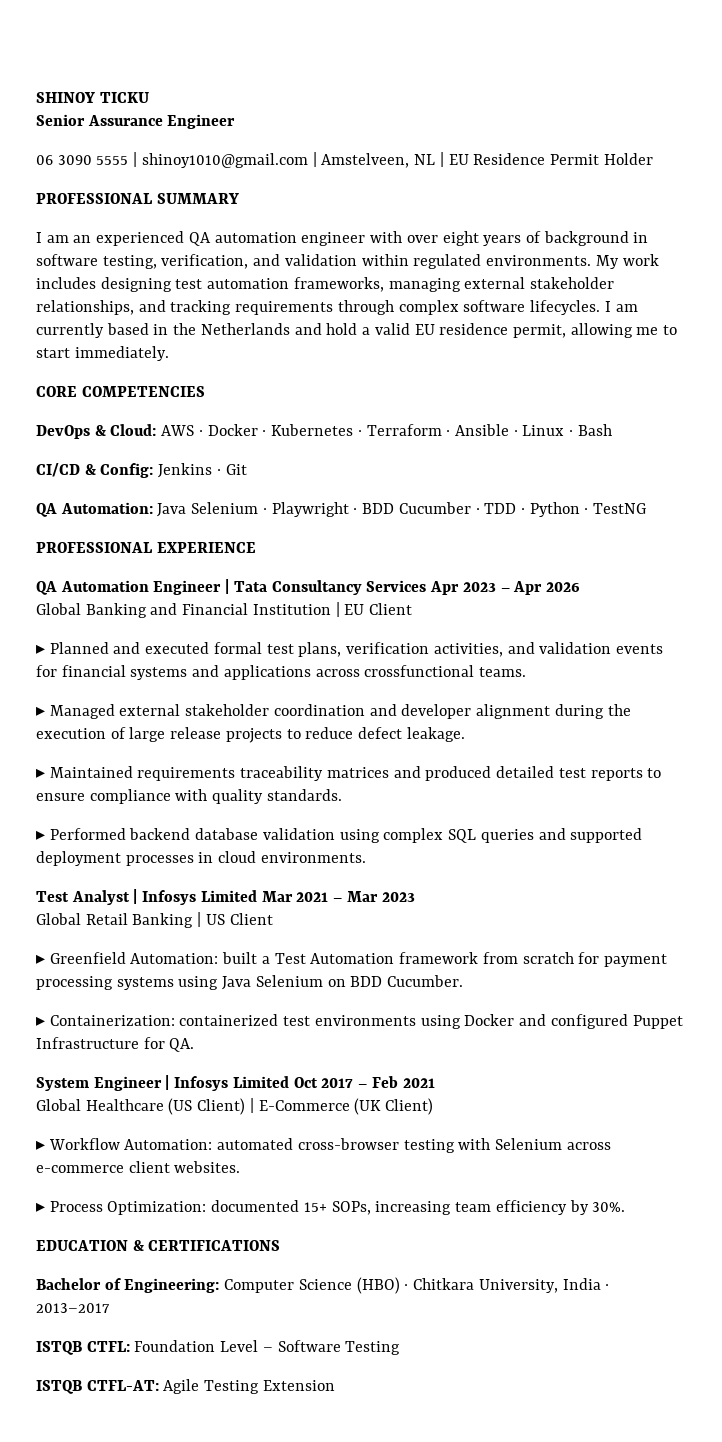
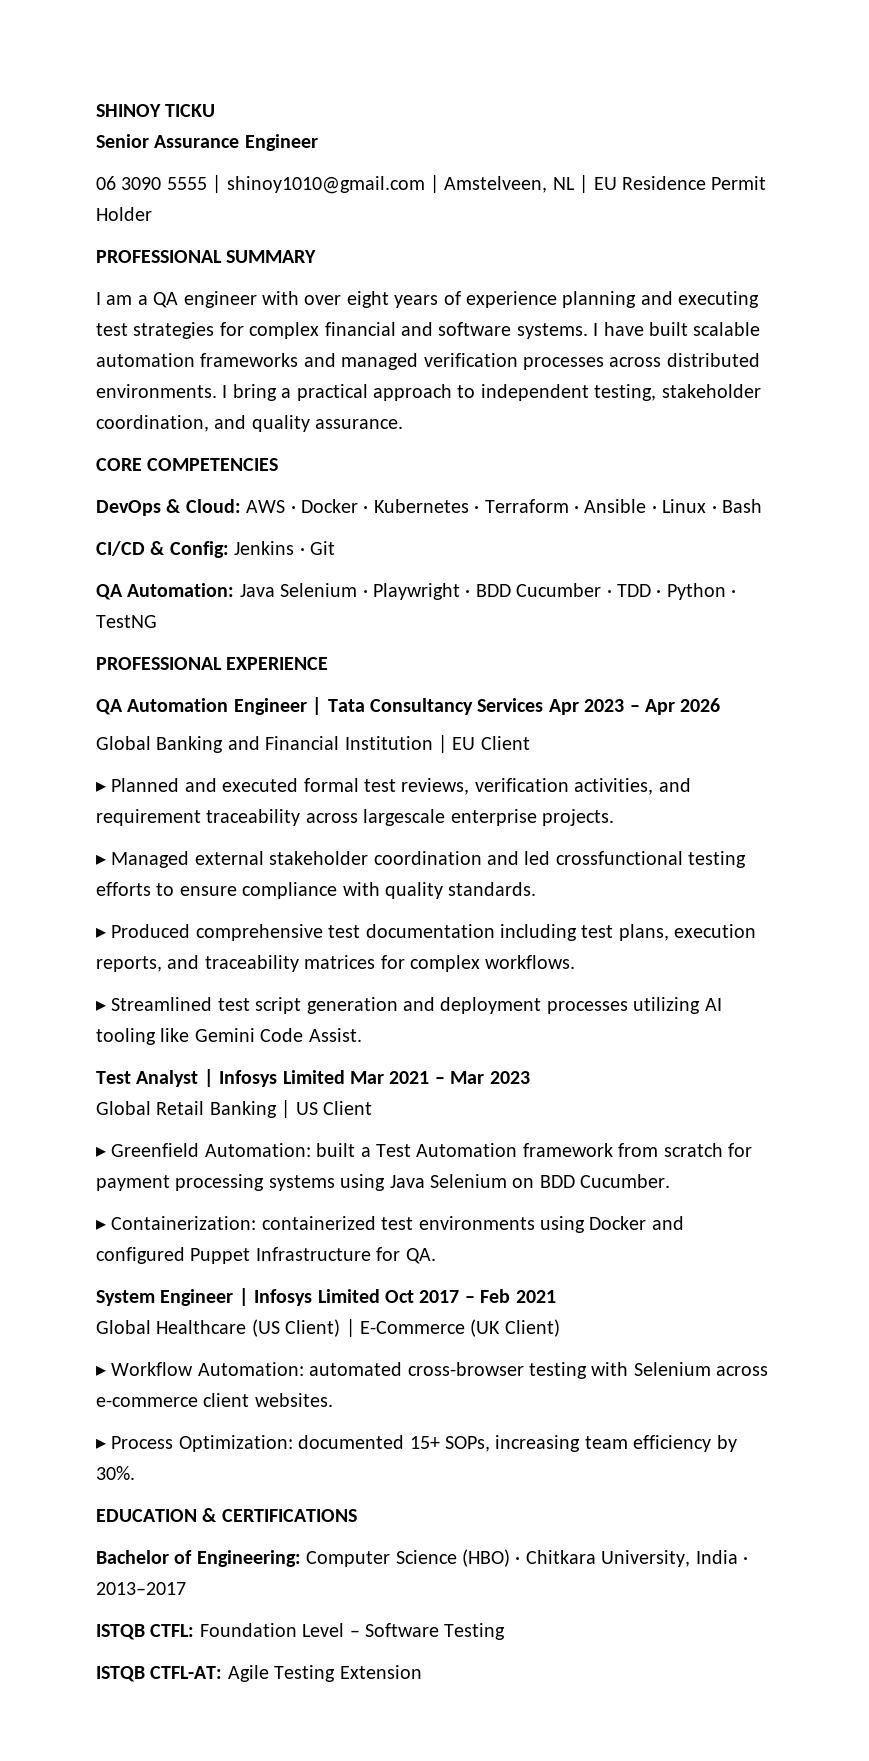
[73,231,297,246] an experienced QA automation -> [137,292,179,308] a QA
[543,231,649,246] [36,254,659,269] [36,277,615,292] [36,300,638,315] [36,323,678,338] [36,346,169,361] background in software testing, verification, and validation within regulated environments. My work includes designing test automation frameworks, managing external stakeholder relationships, and tracking requirements through complex software lifecycles. I am currently based in the Netherlands and hold a valid EU residence permit, allowing me to start immediately. -> [465,291,760,308] [96,322,761,339] [96,353,760,370] [96,384,761,401] [96,415,404,432] experience planning and executing test strategies for complex financial and software systems. I have built scalable automation frameworks and managed verification processes across distributed environments. I bring a practical approach to independent testing, stakeholder coordination, and quality assurance.
[298,642,342,657] plans, -> [401,778,470,795] reviews,
[539,642,663,654] [36,665,527,680] validation events for financial systems and applications across crossfunctional teams. -> [96,809,614,826] requirement traceability across largescale enterprise projects.
[401,704,631,719] [36,727,465,743] [36,766,643,781] developer alignment during the execution of large release projects to reduce defect leakage. // ▸ Maintained requirements traceability matrices and produced detailed test reports -> [524,851,747,868] [96,882,151,896] led crossfunctional testing efforts
[49,828,643,843] [36,851,366,866] Performed backend database validation using complex SQL queries and supported deployment processes in cloud environments. -> [111,924,757,941] [96,955,576,972] [96,997,722,1014] [96,1028,362,1045] Produced comprehensive test documentation including test plans, execution reports, and traceability matrices for complex workflows. // ▸ Streamlined test script generation and deployment processes utilizing AI tooling like Gemini Code Assist.

